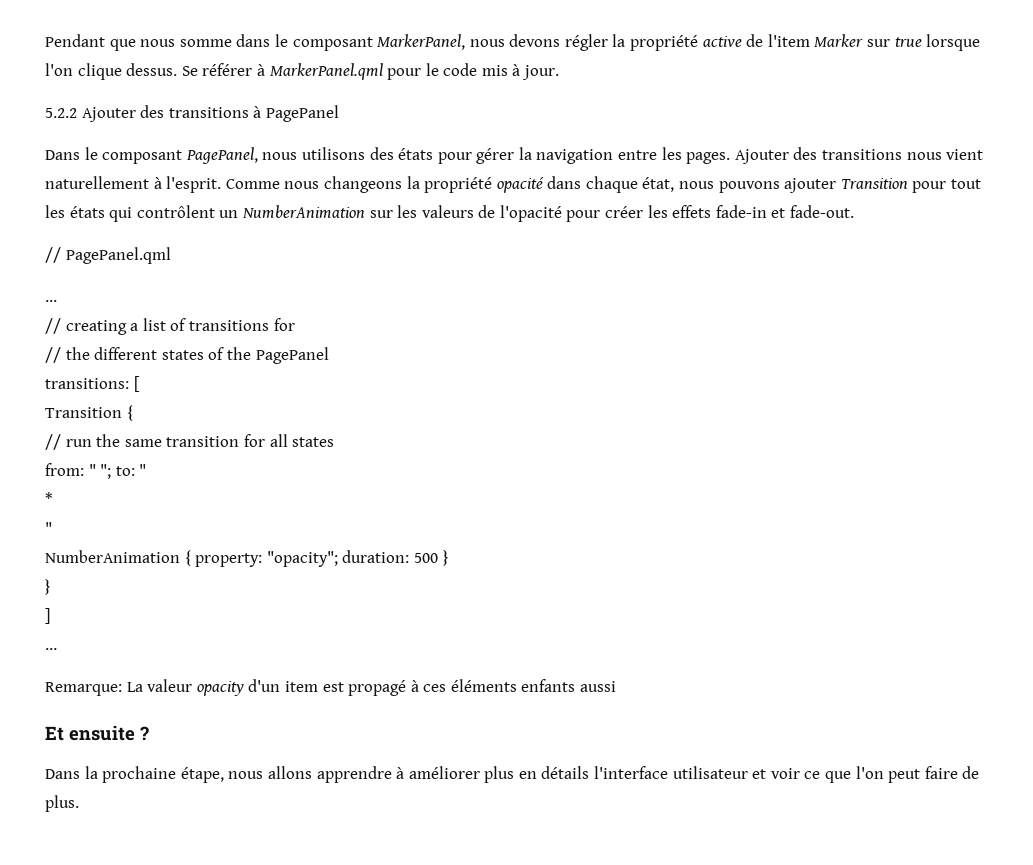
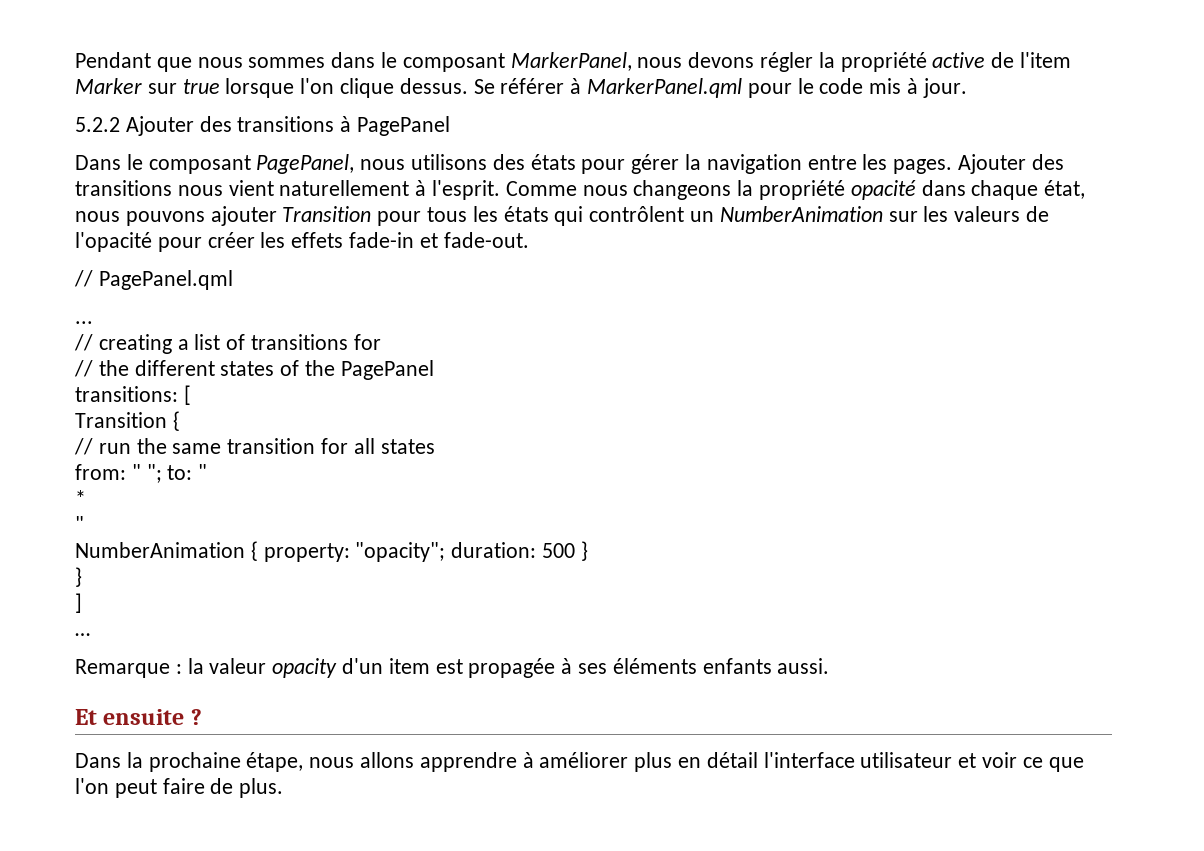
[179,39,232,47] somme -> [248,57,326,68] sommes
[951,179,982,189] tout -> [427,207,468,222] tous
[45,682,143,696] Remarque: La -> [75,658,204,678] Remarque : la
[348,680,447,696] propagé à ces -> [468,658,608,678] propagée à ses
[580,681,617,692] aussi -> [777,658,830,674] aussi.
[541,766,590,779] détails -> [706,752,758,768] détail

